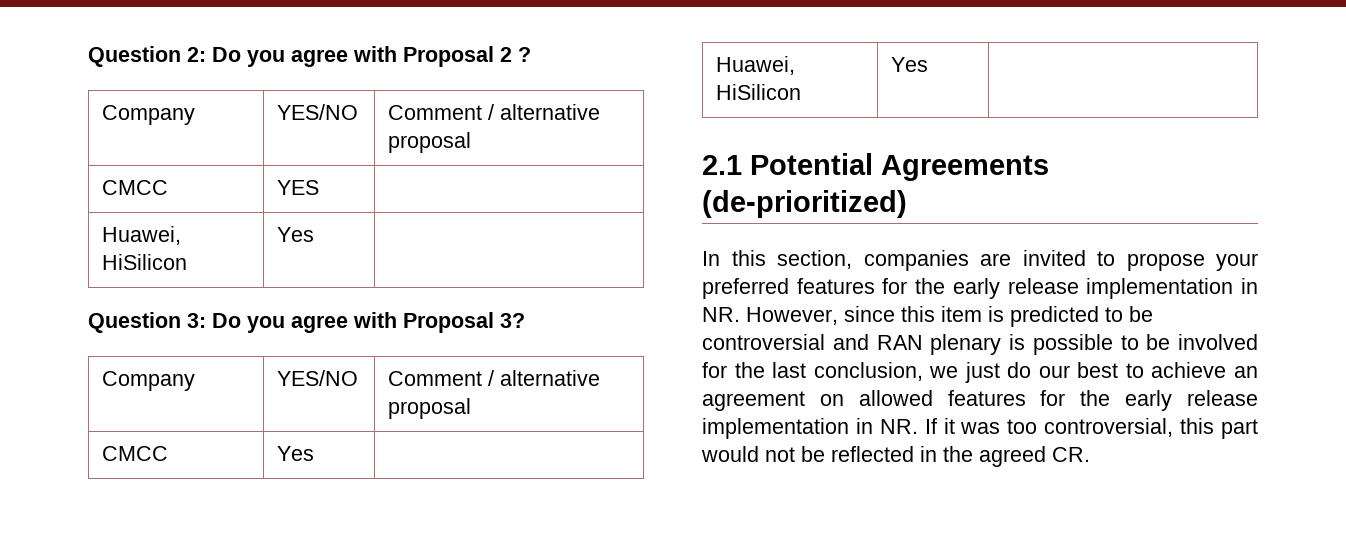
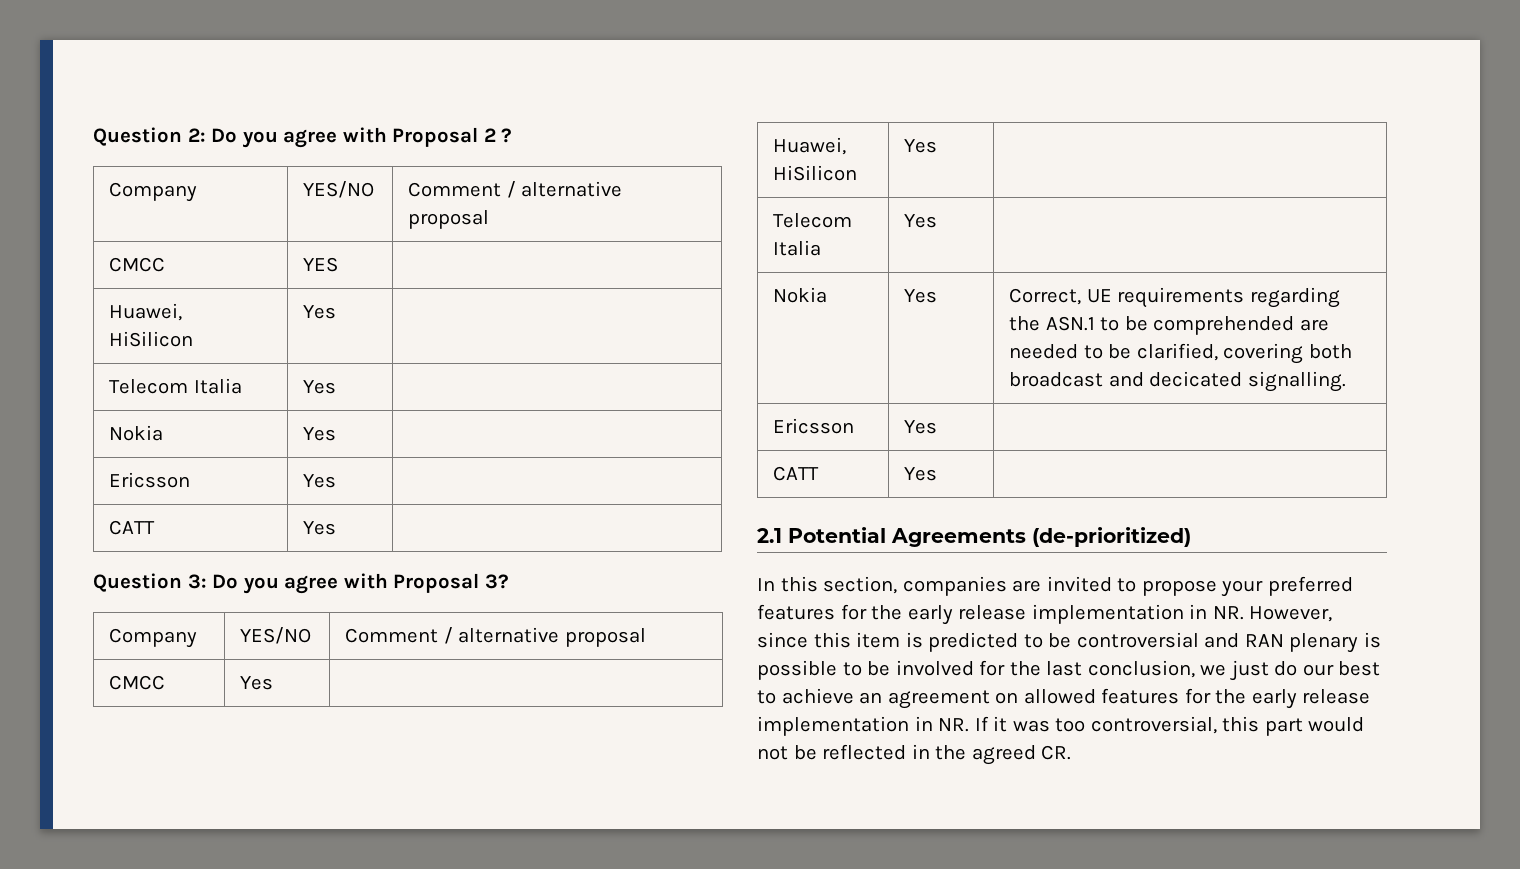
(315, 234) none -> [109,378,242,394] [303,380,337,394] [109,425,164,441] [303,427,337,441] [109,472,191,488] [303,474,337,488] [109,520,156,535] [303,521,337,535] // Telecom Italia | Yes | // Nokia | Yes | // Ericsson | Yes | // CATT | Yes |
(929, 64) none -> [773,213,853,228] [773,240,822,256] [904,214,938,228] [773,287,828,303] [904,289,938,303] [1009,287,1340,308] [1009,316,1329,335] [1009,343,1352,364] [1009,371,1346,392] [773,418,855,434] [904,420,938,434] [773,466,820,481] [904,467,938,481] // Telecom Italia | Yes | // Nokia | Yes | Correct, UE requirements regarding the ASN.1 to be comprehended are needed to be clarified, covering both broadcast and decicated signalling. // Ericsson | Yes | // CATT | Yes |

